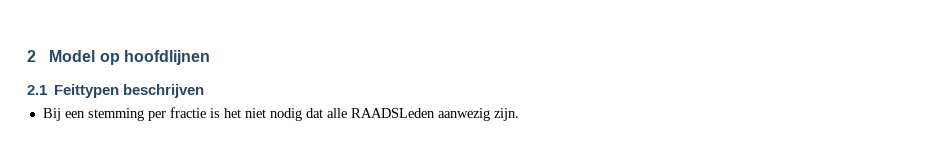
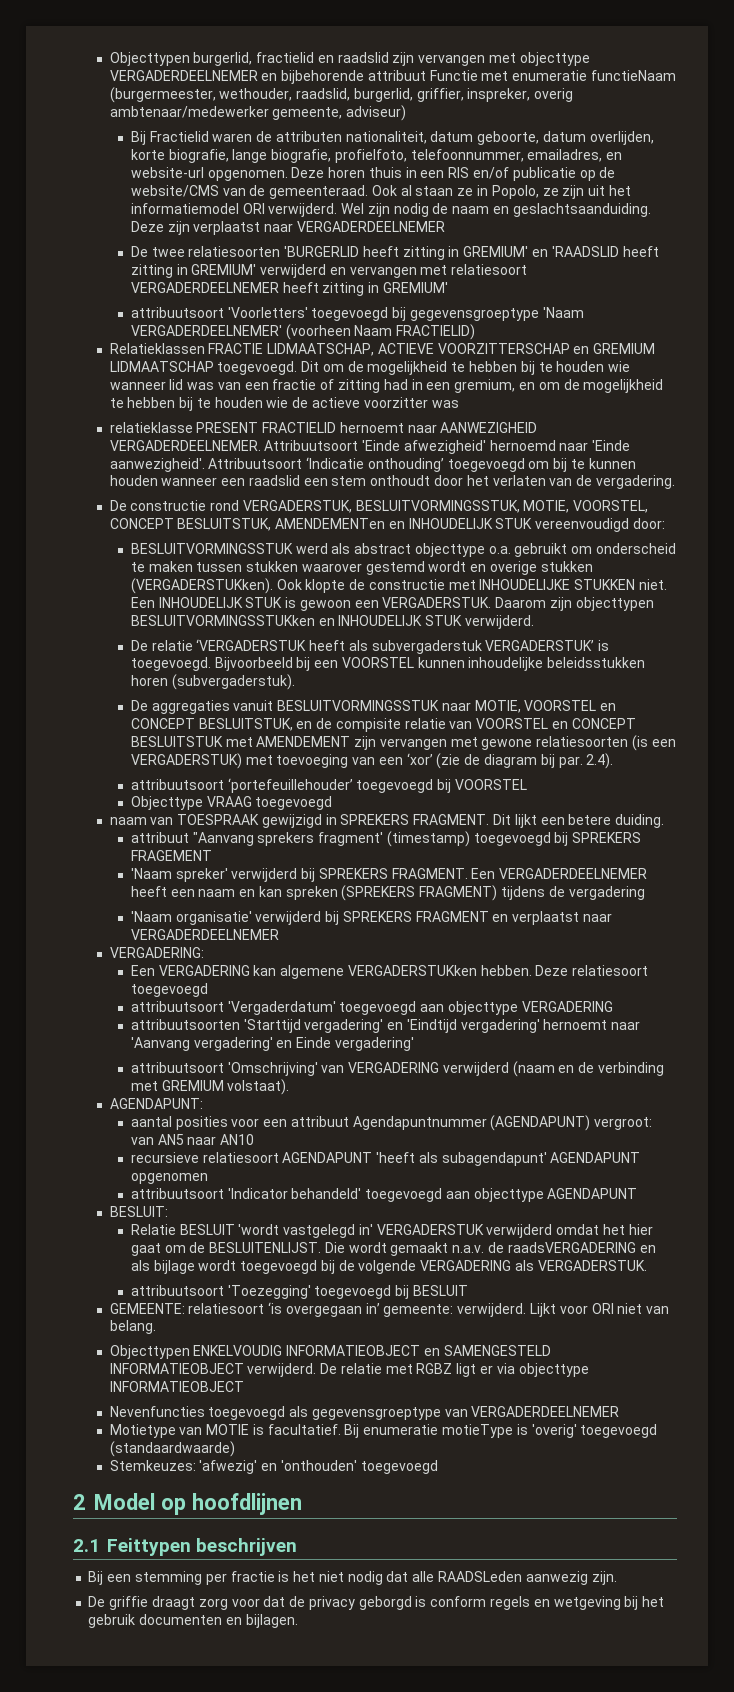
(27, 56) none -> [109,52,590,66] [109,70,677,84] [109,87,574,103] [109,105,407,121] [130,131,654,145] [130,149,623,163] [130,167,616,181] [130,185,631,199] [130,203,651,217] [130,221,445,235] [130,246,659,260] [130,264,528,278] [130,282,448,296] [130,307,584,321] [130,324,476,340] [109,343,656,356] [109,361,631,375] [109,379,664,393] [109,397,459,411] [109,422,538,433] [109,440,631,454] [109,457,636,472] [109,475,675,489] [109,500,649,513] [109,518,666,532] [130,543,677,557] [130,561,593,575] [130,578,668,594] [130,597,654,611] [130,615,534,629] [130,639,610,654] [130,657,646,671] [130,674,295,690] [130,700,617,714] [130,718,636,732] [130,735,676,751] [130,753,614,769] [130,778,527,793] [130,796,333,810] [109,814,665,828] [130,831,642,847] [130,850,212,861] [130,868,648,882] [130,885,645,901] [130,911,613,925] [130,929,279,940] [109,947,204,958] [130,965,649,979] [130,983,208,997] [130,1001,613,1015] [130,1019,641,1033] [130,1037,414,1051] [130,1061,665,1077] [130,1079,290,1095] [109,1098,203,1109] [130,1115,653,1131] [130,1134,255,1145] [130,1152,641,1166] [130,1173,208,1184] [130,1188,638,1202] [109,1206,168,1217] [130,1224,653,1238] [130,1242,656,1256] [130,1260,647,1274] [130,1285,468,1299] [109,1302,670,1317] [109,1320,156,1334] [109,1345,551,1359] [109,1363,589,1377] [109,1381,244,1392] [109,1406,620,1420] [109,1424,658,1438] [109,1441,235,1457] [109,1460,438,1474] Objecttypen burgerlid, fractielid en raadslid zijn vervangen met objecttype VERGADERDEELNEMER en bijbehorende attribuut Functie met enumeratie functieNaam (burgermeester, wethouder, raadslid, burgerlid, griffier, inspreker, overig ambtenaar/medewerker gemeente, adviseur) // Bij Fractielid waren de attributen nationaliteit, datum geboorte, datum overlijden, korte biografie, lange biografie, profielfoto, telefoonnummer, emailadres, en website-url opgenomen. Deze horen thuis in een RIS en/of publicatie op de website/CMS van de gemeenteraad. Ook al staan ze in Popolo, ze zijn uit het informatiemodel ORI verwijderd. Wel zijn nodig de naam en geslachtsaanduiding. Deze zijn verplaatst naar VERGADERDEELNEMER // De twee relatiesoorten 'BURGERLID heeft zitting in GREMIUM' en 'RAADSLID heeft zitting in GREMIUM' verwijderd en vervangen met relatiesoort VERGADERDEELNEMER heeft zitting in GREMIUM' // attribuutsoort 'Voorletters' toegevoegd bij gegevensgroeptype 'Naam VERGADERDEELNEMER' (voorheen Naam FRACTIELID) // Relatieklassen FRACTIE LIDMAATSCHAP, ACTIEVE VOORZITTERSCHAP en GREMIUM LIDMAATSCHAP toegevoegd. Dit om de mogelijkheid te hebben bij te houden wie wanneer lid was van een fractie of zitting had in een gremium, en om de mogelijkheid te hebben bij te houden wie de actieve voorzitter was // relatieklasse PRESENT FRACTIELID hernoemt naar AANWEZIGHEID VERGADERDEELNEMER. Attribuutsoort 'Einde afwezigheid' hernoemd naar 'Einde aanwezigheid'. Attribuutsoort ‘Indicatie onthouding’ toegevoegd om bij te kunnen houden wanneer een raadslid een stem onthoudt door het verlaten van de vergadering. // De constructie rond VERGADERSTUK, BESLUITVORMINGSSTUK, MOTIE, VOORSTEL, CONCEPT BESLUITSTUK, AMENDEMENTen en INHOUDELIJK STUK vereenvoudigd door: // BESLUITVORMINGSSTUK werd als abstract objecttype o.a. gebruikt om onderscheid te maken tussen stukken waarover gestemd wordt en overige stukken (VERGADERSTUKken). Ook klopte de constructie met INHOUDELIJKE STUKKEN niet. Een INHOUDELIJK STUK is gewoon een VERGADERSTUK. Daarom zijn objecttypen BESLUITVORMINGSSTUKken en INHOUDELIJK STUK verwijderd. // De relatie ‘VERGADERSTUK heeft als subvergaderstuk VERGADERSTUK’ is toegevoegd. Bijvoorbeeld bij een VOORSTEL kunnen inhoudelijke beleidsstukken horen (subvergaderstuk). // De aggregaties vanuit BESLUITVORMINGSSTUK naar MOTIE, VOORSTEL en CONCEPT BESLUITSTUK, en de compisite relatie van VOORSTEL en CONCEPT BESLUITSTUK met AMENDEMENT zijn vervangen met gewone relatiesoorten (is een VERGADERSTUK) met toevoeging van een ‘xor’ (zie de diagram bij par. 2.4). // attribuutsoort ‘portefeuillehouder’ toegevoegd bij VOORSTEL // Objecttype VRAAG toegevoegd // naam van TOESPRAAK gewijzigd in SPREKERS FRAGMENT. Dit lijkt een betere duiding. // attribuut "Aanvang sprekers fragment' (timestamp) toegevoegd bij SPREKERS FRAGEMENT // 'Naam spreker' verwijderd bij SPREKERS FRAGMENT. Een VERGADERDEELNEMER heeft een naam en kan spreken (SPREKERS FRAGMENT) tijdens de vergadering // 'Naam organisatie' verwijderd bij SPREKERS FRAGMENT en verplaatst naar VERGADERDEELNEMER // VERGADERING: // Een VERGADERING kan algemene VERGADERSTUKken hebben. Deze relatiesoort toegevoegd // attribuutsoort 'Vergaderdatum' toegevoegd aan objecttype VERGADERING // attribuutsoorten 'Starttijd vergadering' en 'Eindtijd vergadering' hernoemt naar 'Aanvang vergadering' en Einde vergadering' // attribuutsoort 'Omschrijving' van VERGADERING verwijderd (naam en de verbinding met GREMIUM volstaat). // AGENDAPUNT: // aantal posities voor een attribuut Agendapuntnummer (AGENDAPUNT) vergroot: van AN5 naar AN10 // recursieve relatiesoort AGENDAPUNT 'heeft als subagendapunt' AGENDAPUNT opgenomen // attribuutsoort 'Indicator behandeld' toegevoegd aan objecttype AGENDAPUNT // BESLUIT: // Relatie BESLUIT 'wordt vastgelegd in' VERGADERSTUK verwijderd omdat het hier gaat om de BESLUITENLIJST. Die wordt gemaakt n.a.v. de raadsVERGADERING en als bijlage wordt toegevoegd bij de volgende VERGADERING als VERGADERSTUK. // attribuutsoort 'Toezegging' toegevoegd bij BESLUIT // GEMEENTE: relatiesoort ‘is overgegaan in’ gemeente: verwijderd. Lijkt voor ORI niet van belang. // Objecttypen ENKELVOUDIG INFORMATIEOBJECT en SAMENGESTELD INFORMATIEOBJECT verwijderd. De relatie met RGBZ ligt er via objecttype INFORMATIEOBJECT // Nevenfuncties toegevoegd als gegevensgroeptype van VERGADERDEELNEMER // Motietype van MOTIE is facultatief. Bij enumeratie motieType is 'overig' toegevoegd (standaardwaarde) // Stemkeuzes: 'afwezig' en 'onthouden' toegevoegd //
(519, 114) none -> [88,1596,665,1610] [88,1614,298,1628] // De griffie draagt zorg voor dat de privacy geborgd is conform regels en wetgeving bij het gebruik documenten en bijlagen.

